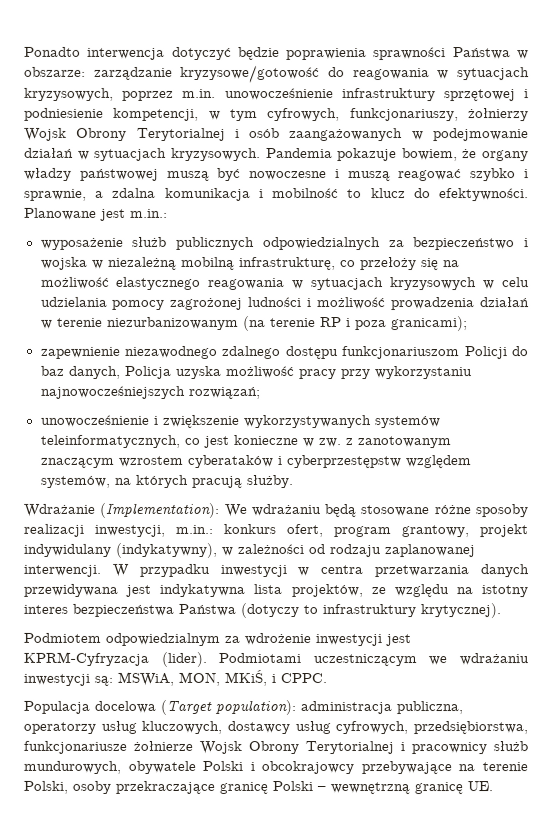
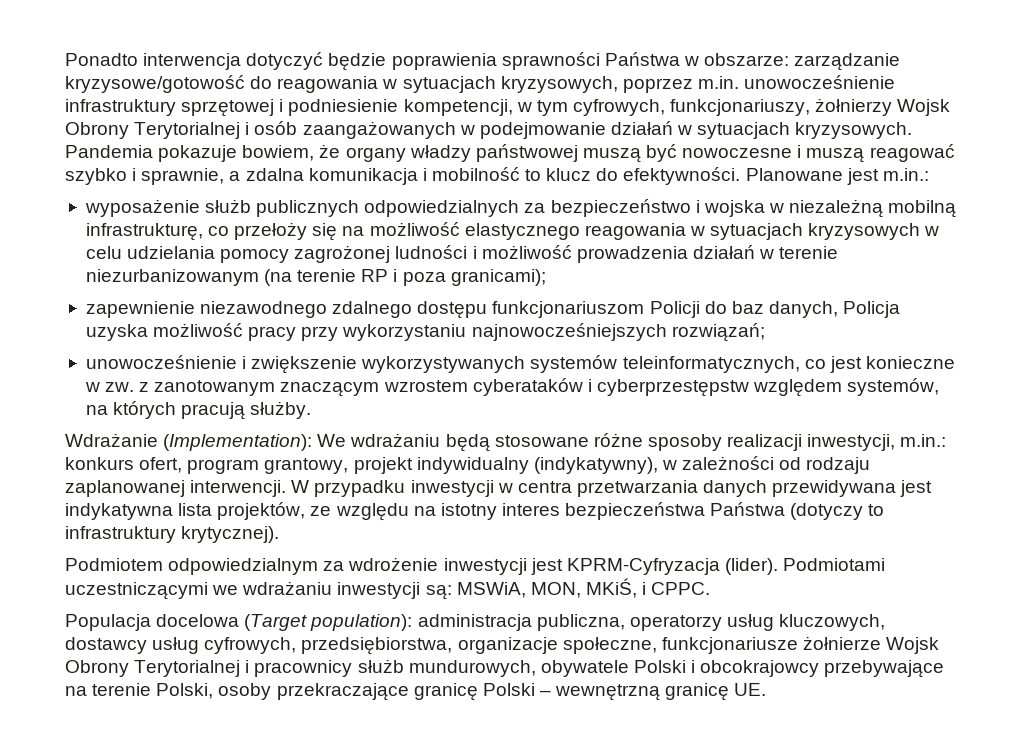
[23,543,111,557] indywidulany -> [416,457,529,474] indywidualny
[312,654,417,667] uczestniczącym -> [65,582,208,600] uczestniczącymi
(528, 728) none -> [457,637,657,654] organizacje społeczne,

